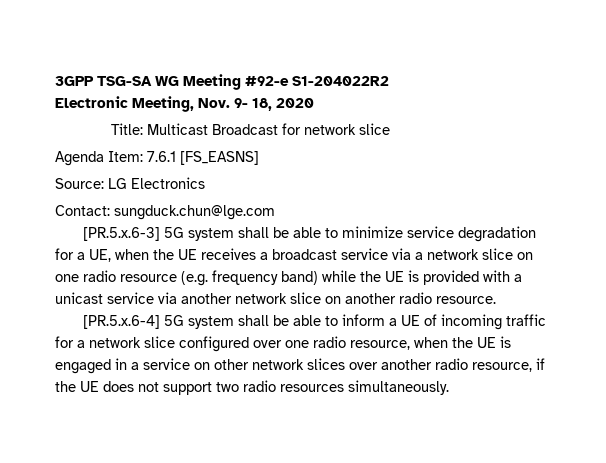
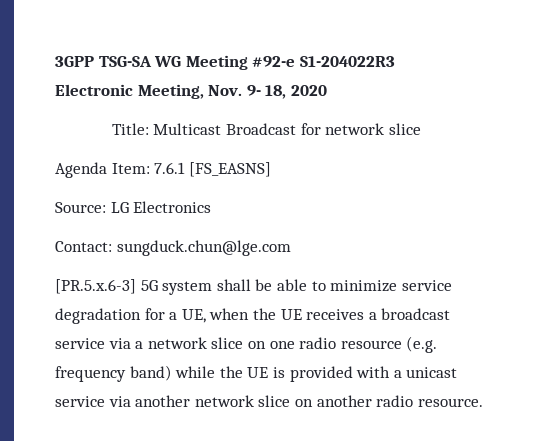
[292,76,389,86] S1-204022R2 -> [299,56,395,67] S1-204022R3
[83,314,547,330] [55,336,511,352] [55,358,545,374] [55,380,449,395] // [PR.5.x.6-4] 5G system shall be able to inform a UE of incoming traffic for a network slice configured over one radio resource, when the UE is engaged in a service on other network slices over another radio resource, if the UE does not support two radio resources simultaneously. -> (483, 402) none

